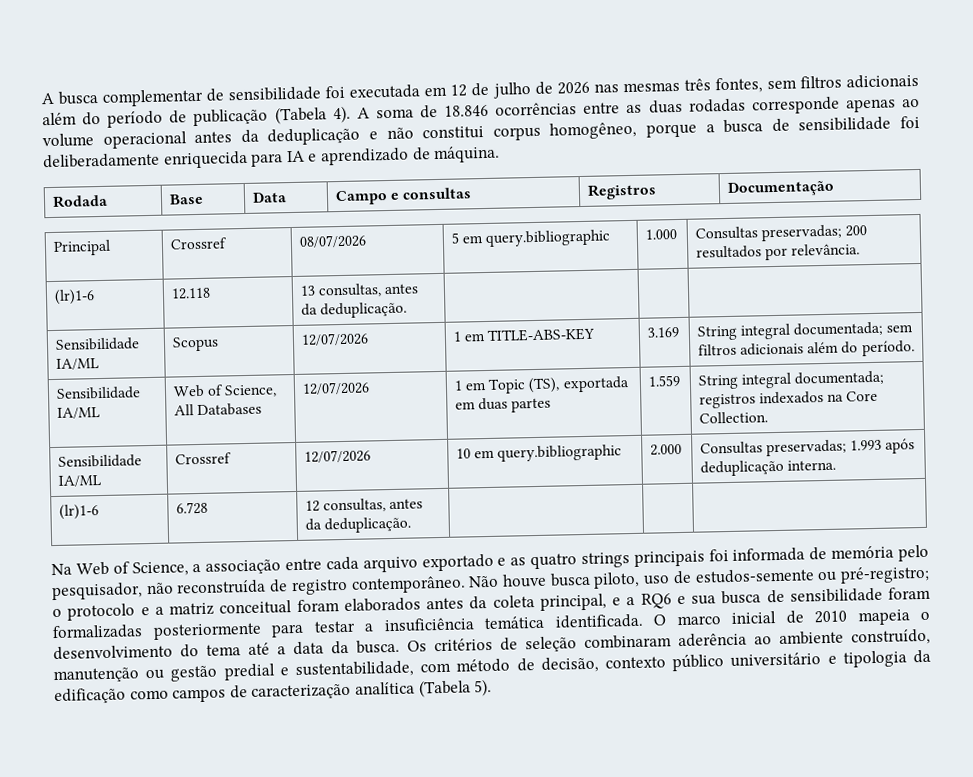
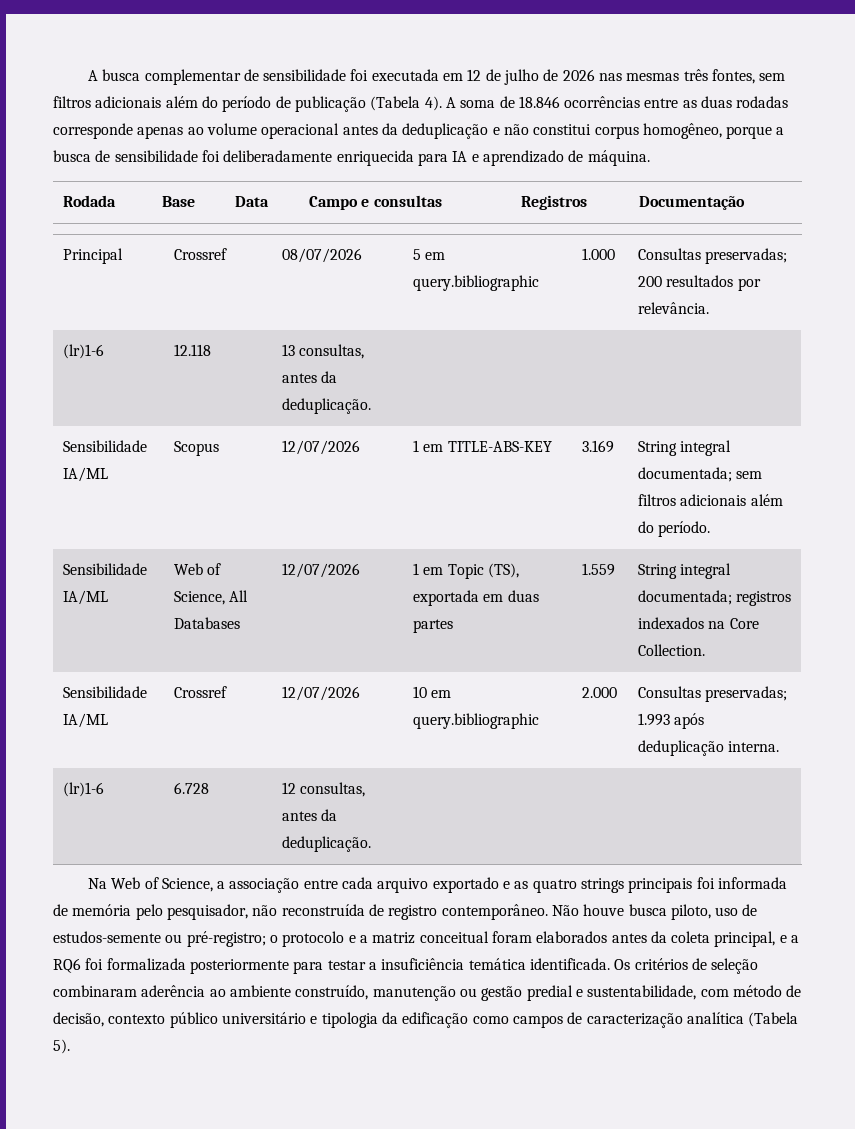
[676,586,931,605] [52,624,143,640] e sua busca de sensibilidade foram formalizadas -> [85,958,186,971] foi formalizada
[653,609,930,626] [53,639,400,661] O marco inicial de 2010 mapeia o desenvolvimento do tema até a data da busca. -> (610, 964) none

